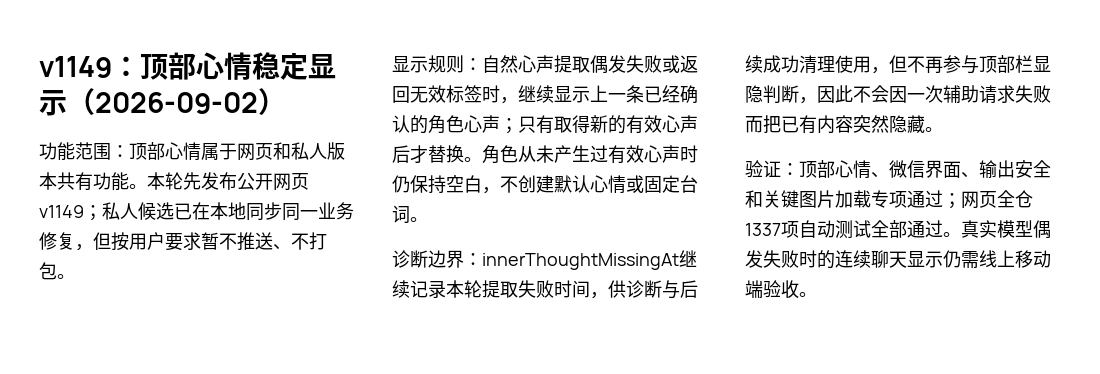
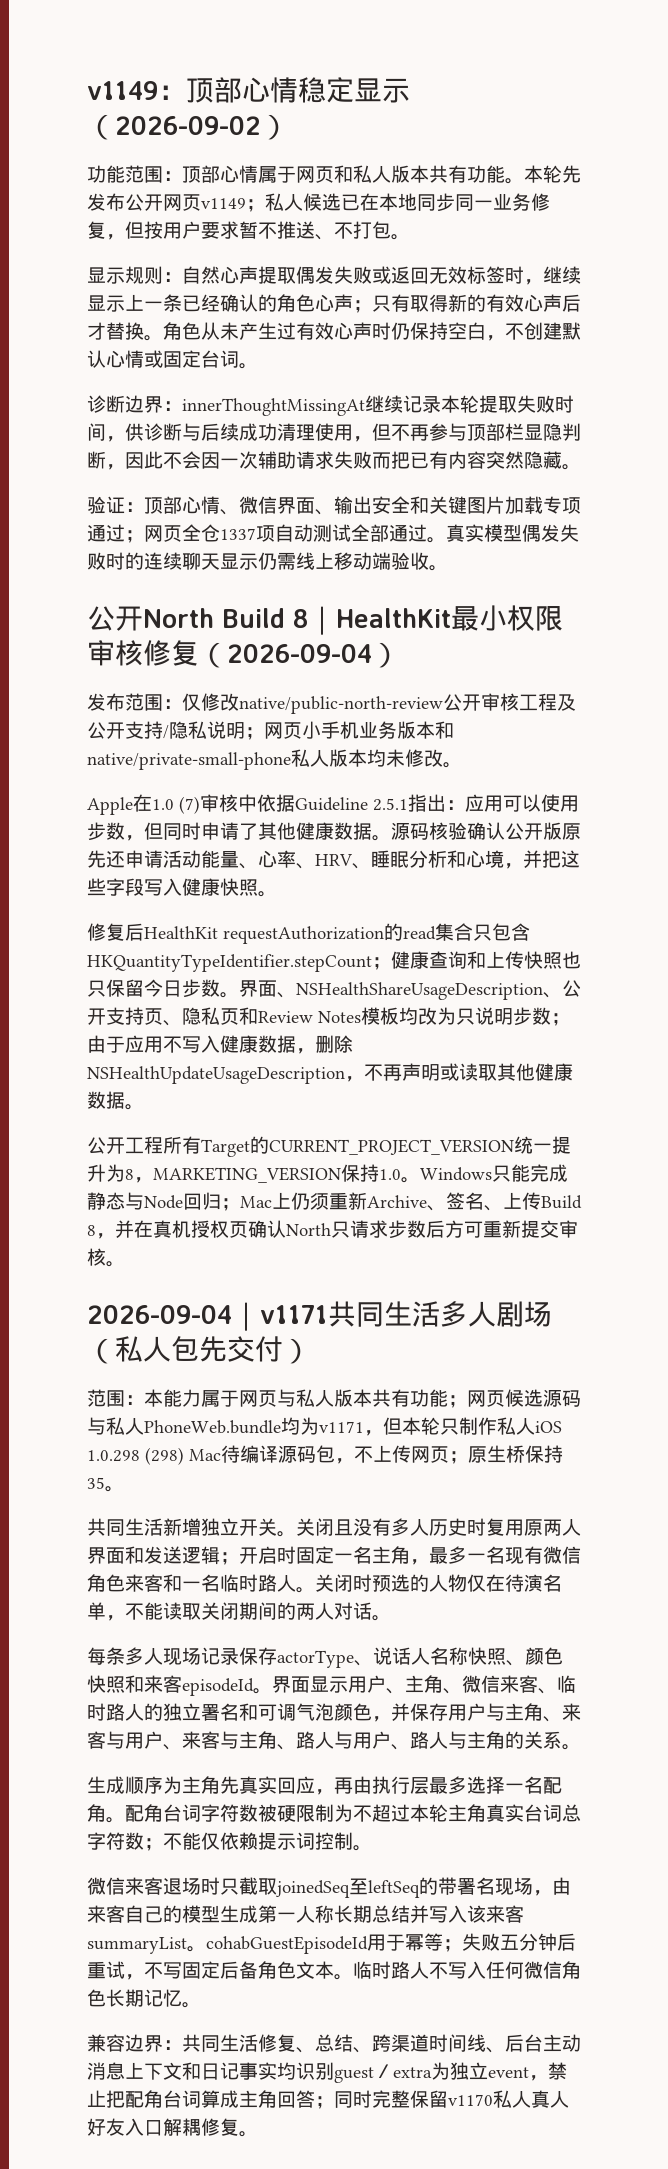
(817, 294) none -> [87,605,563,635] [87,640,400,668] [87,693,576,714] [87,721,454,740] [87,749,462,770] [87,794,579,815] [87,822,581,841] [87,850,580,869] [87,878,277,897] [87,923,530,944] [87,951,581,972] [87,979,581,1000] [87,1007,570,1026] [87,1035,353,1054] [87,1063,573,1084] [87,1091,144,1110] [87,1136,571,1157] [87,1164,568,1183] [87,1192,582,1211] [87,1220,578,1239] [87,1248,125,1267] [87,1301,552,1331] [87,1336,311,1364] [87,1389,581,1408] [87,1417,562,1436] [87,1445,563,1465] [87,1477,124,1492] [87,1518,581,1537] [87,1546,581,1565] [87,1574,562,1593] [87,1602,391,1621] [87,1647,563,1668] [87,1675,576,1696] [87,1703,581,1722] [87,1731,581,1750] [87,1776,562,1795] [87,1804,581,1823] [87,1832,372,1851] [87,1877,571,1898] [87,1905,524,1923] [87,1933,576,1954] [87,1961,581,1980] [87,1989,201,2008] [87,2034,581,2053] [87,2062,567,2083] [87,2090,569,2109] [87,2118,258,2137] // 公开North Build 8｜HealthKit最小权限审核修复（2026-09-04） // 发布范围：仅修改native/public-north-review公开审核工程及公开支持/隐私说明；网页小手机业务版本和native/private-small-phone私人版本均未修改。 // Apple在1.0 (7)审核中依据Guideline 2.5.1指出：应用可以使用步数，但同时申请了其他健康数据。源码核验确认公开版原先还申请活动能量、心率、HRV、睡眠分析和心境，并把这些字段写入健康快照。 // 修复后HealthKit requestAuthorization的read集合只包含HKQuantityTypeIdentifier.stepCount；健康查询和上传快照也只保留今日步数。界面、NSHealthShareUsageDescription、公开支持页、隐私页和Review Notes模板均改为只说明步数；由于应用不写入健康数据，删除NSHealthUpdateUsageDescription，不再声明或读取其他健康数据。 // 公开工程所有Target的CURRENT_PROJECT_VERSION统一提升为8，MARKETING_VERSION保持1.0。Windows只能完成静态与Node回归；Mac上仍须重新Archive、签名、上传Build 8，并在真机授权页确认North只请求步数后方可重新提交审核。 // 2026-09-04｜v1171共同生活多人剧场（私人包先交付） // 范围：本能力属于网页与私人版本共有功能；网页候选源码与私人PhoneWeb.bundle均为v1171，但本轮只制作私人iOS 1.0.298 (298) Mac待编译源码包，不上传网页；原生桥保持35。 // 共同生活新增独立开关。关闭且没有多人历史时复用原两人界面和发送逻辑；开启时固定一名主角，最多一名现有微信角色来客和一名临时路人。关闭时预选的人物仅在待演名单，不能读取关闭期间的两人对话。 // 每条多人现场记录保存actorType、说话人名称快照、颜色快照和来客episodeId。界面显示用户、主角、微信来客、临时路人的独立署名和可调气泡颜色，并保存用户与主角、来客与用户、来客与主角、路人与用户、路人与主角的关系。 // 生成顺序为主角先真实回应，再由执行层最多选择一名配角。配角台词字符数被硬限制为不超过本轮主角真实台词总字符数；不能仅依赖提示词控制。 // 微信来客退场时只截取joinedSeq至leftSeq的带署名现场，由来客自己的模型生成第一人称长期总结并写入该来客summaryList。cohabGuestEpisodeId用于幂等；失败五分钟后重试，不写固定后备角色文本。临时路人不写入任何微信角色长期记忆。 // 兼容边界：共同生活修复、总结、跨渠道时间线、后台主动消息上下文和日记事实均识别guest／extra为独立event，禁止把配角台词算成主角回答；同时完整保留v1170私人真人好友入口解耦修复。

